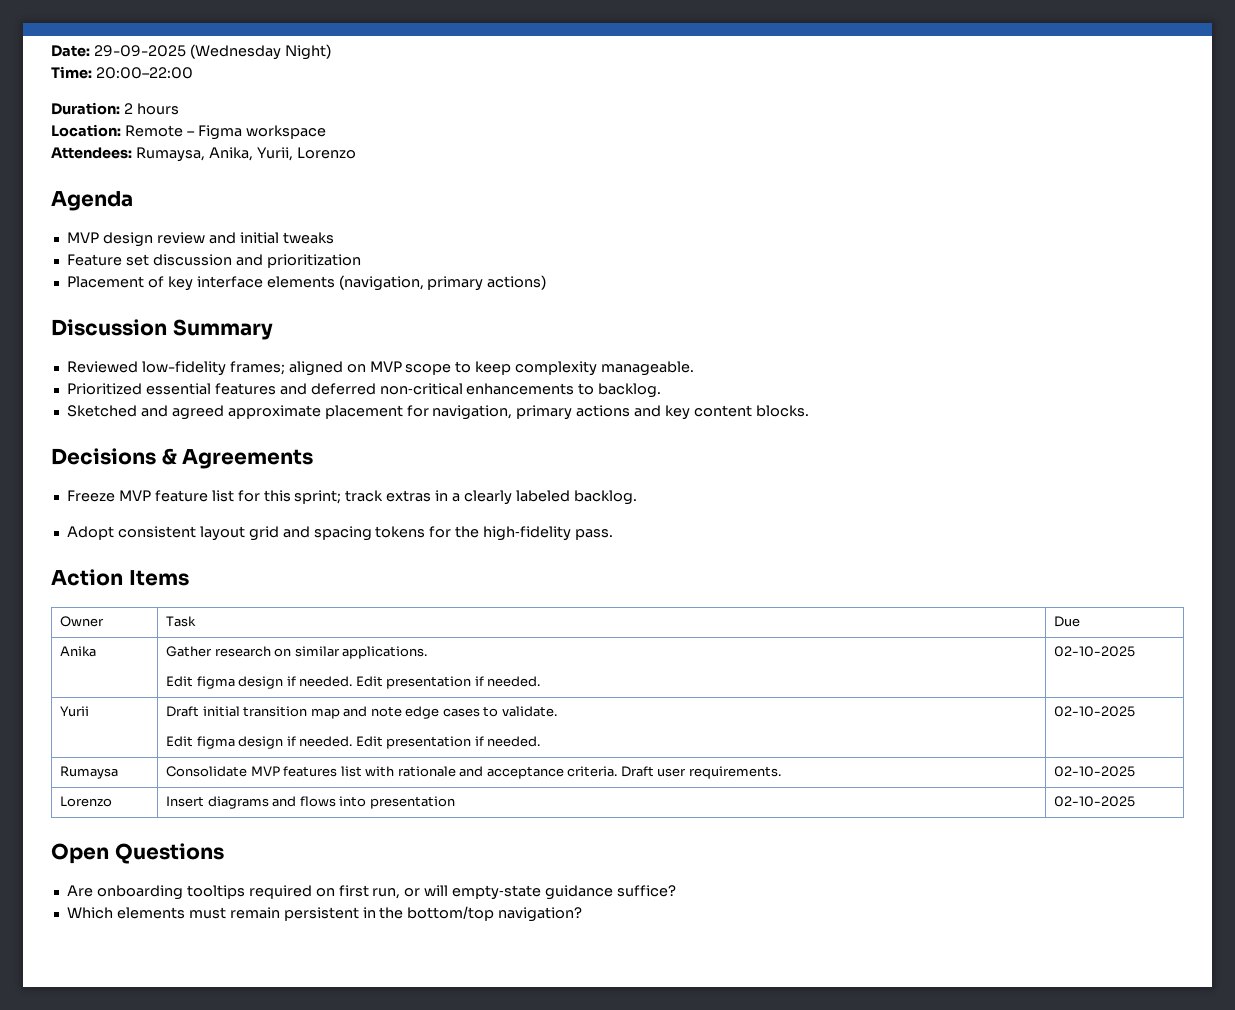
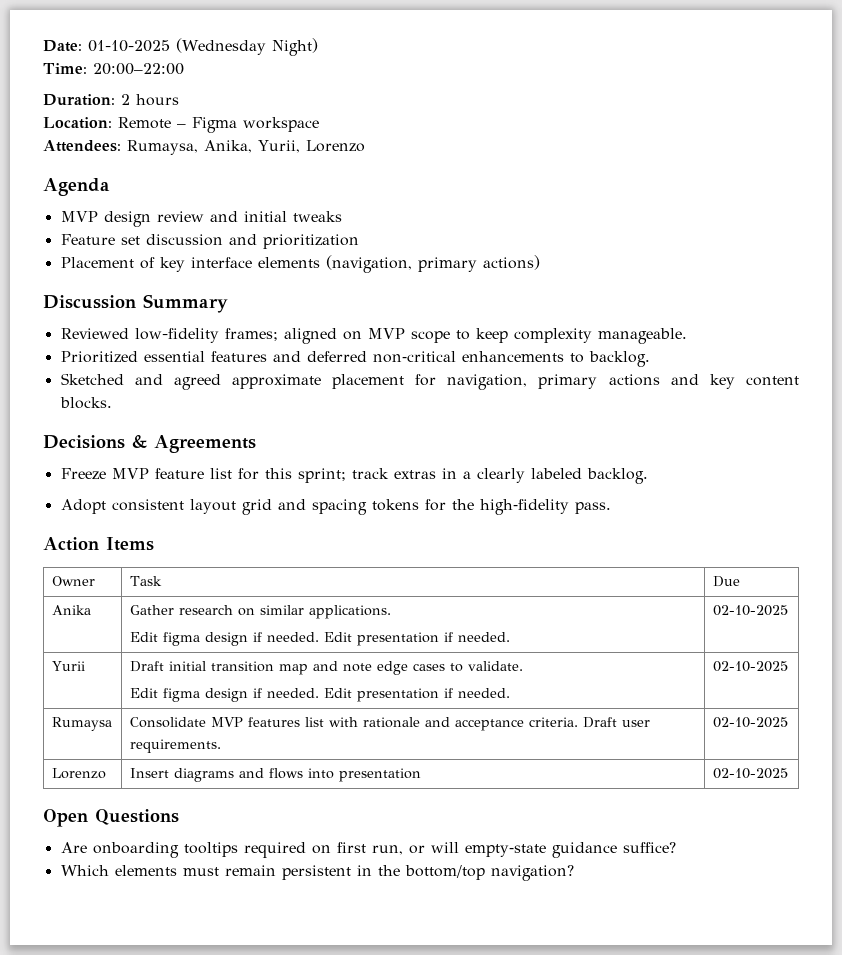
[93,45,186,57] 29-09-2025 -> [88,40,170,52] 01-10-2025

